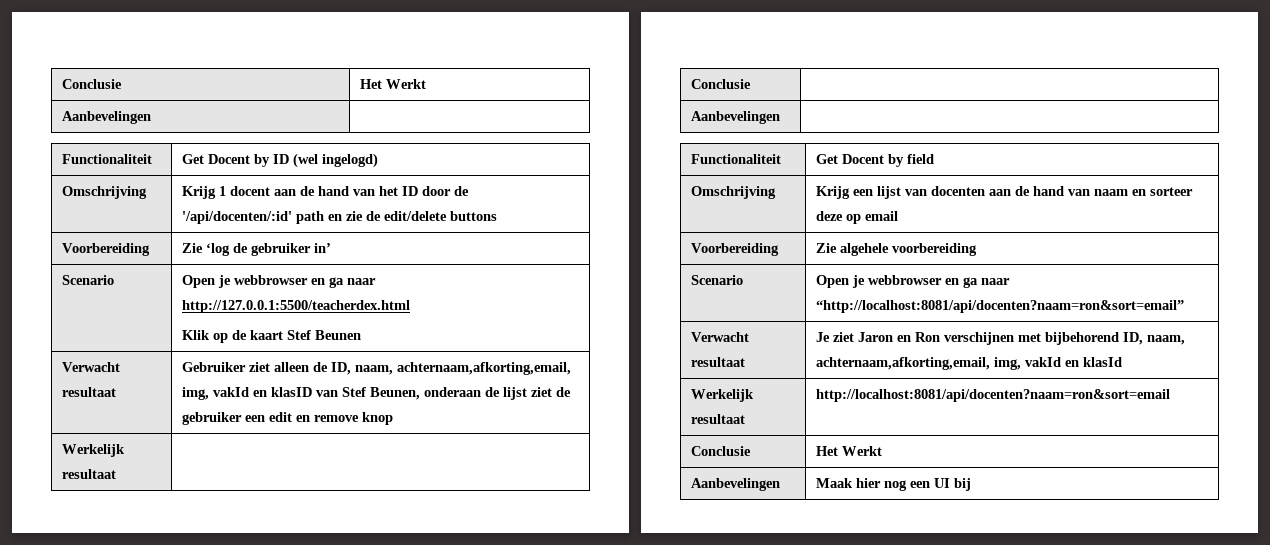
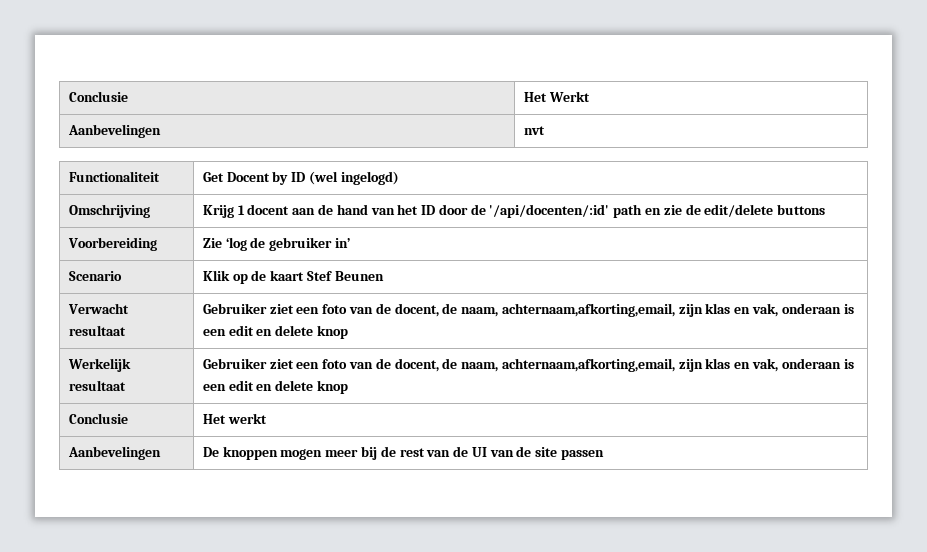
[62,79,123,89] [360,79,427,89] [62,111,152,124] Conclusie | Het Werkt // Aanbevelingen | -> [68,91,128,102] [523,91,590,102] [67,124,161,138] [523,126,545,135] Conclusie | Het Werkt // Aanbevelingen | nvt
[182,275,377,288] [182,300,411,313] Open je webbrowser en ga naar http://127.0.0.1:5500/teacherdex.html // -> (122, 276) none
[274,362,572,375] [182,387,572,400] [182,412,360,425] alleen de ID, naam, achternaam,afkorting,email, img, vakId en klasID van Stef Beunen, onderaan de lijst ziet de gebruiker een edit en remove -> [296,303,854,317] [202,325,314,336] een foto van de docent, de naam, achternaam,afkorting,email, zijn klas en vak, onderaan is een edit en delete
[691,79,752,89] [691,111,781,124] [691,154,782,164] [816,154,935,167] [691,186,777,199] [816,186,1194,199] [816,211,899,224] [691,243,780,256] [816,243,978,256] [691,275,744,285] [816,275,1011,288] [816,300,1185,313] [691,332,750,342] [691,357,746,367] [816,332,1186,345] [816,357,1123,370] [691,389,755,402] [691,414,746,424] [816,389,1171,402] [691,446,752,456] [816,446,883,456] [691,478,781,491] [816,478,972,491] // Conclusie | // Aanbevelingen | // Functionaliteit | Get Docent by field // Omschrijving | Krijg een lijst van docenten aan de hand van naam en sorteer deze op email // Voorbereiding | Zie algehele voorbereiding // Scenario | Open je webbrowser en ga naar “http://localhost:8081/api/docenten?naam=ron&sort=email” // Verwacht resultaat | Je ziet Jaron en Ron verschijnen met bijbehorend ID, naam, achternaam,afkorting,email, img, vakId en klasId // Werkelijk resultaat | http://localhost:8081/api/docenten?naam=ron&sort=email // Conclusie | Het Werkt // Aanbevelingen | Maak hier nog een UI bij -> [202,358,854,372] [202,380,349,394] [68,413,128,424] [202,413,267,424] [67,446,161,460] [202,446,605,460] Gebruiker ziet een foto van de docent, de naam, achternaam,afkorting,email, zijn klas en vak, onderaan is een edit en delete knop // Conclusie | Het werkt // Aanbevelingen | De knoppen mogen meer bij de rest van de UI van de site passen

